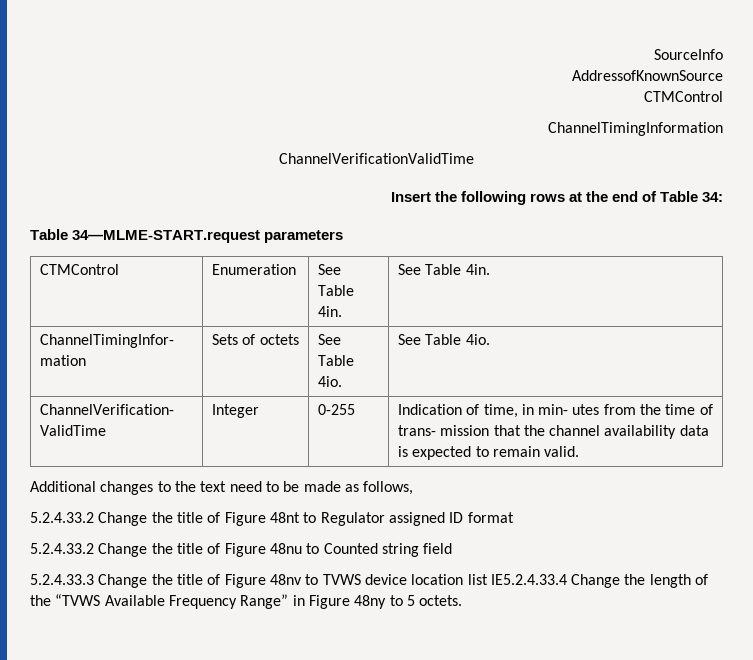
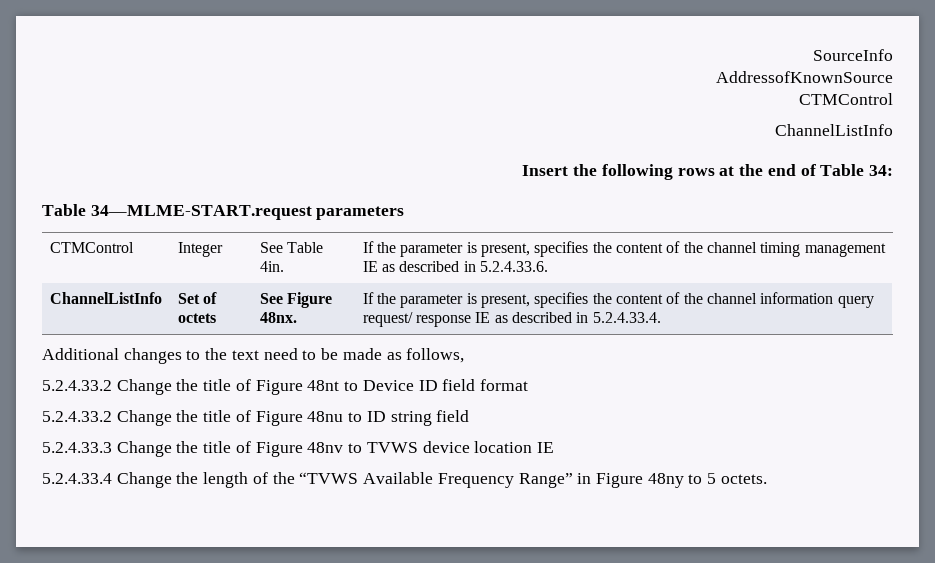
[548,122,723,136] [279,153,474,164] ChannelTimingInformation // ChannelVerificationValidTime -> [775,124,893,136] ChannelListInfo
[211,264,296,275] Enumeration -> [177,242,223,257] Integer
[397,264,490,275] [39,334,174,348] [39,355,86,366] [211,334,299,345] [317,334,341,345] [317,355,354,366] [317,376,342,387] [397,334,490,345] [39,404,174,415] [39,425,106,436] [211,404,259,418] [317,404,355,415] [397,404,713,418] [397,425,709,439] [397,446,580,460] See Table 4in. // ChannelTimingInfor- mation | Sets of octets | See Table 4io. | See Table 4io. // ChannelVerification- ValidTime | Integer | 0-255 | Indication of time, in min- utes from the time of trans- mission that the channel availability data is expected to remain valid. -> [362,241,886,257] [362,261,548,272] [49,292,162,304] [177,292,218,304] [177,313,216,323] [259,292,333,308] [259,312,297,323] [362,292,874,308] [362,312,661,327] If the parameter is present, specifies the content of the channel timing management IE as described in 5.2.4.33.6. // ChannelListInfo | Set of octets | See Figure 48nx. | If the parameter is present, specifies the content of the channel information query request/ response IE as described in 5.2.4.33.4.
[320,512,464,526] Regulator assigned ID -> [362,379,476,391] Device ID field
[323,543,378,554] Counted -> [366,411,386,422] ID
[467,574,567,585] list IE5.2.4.33.4 -> [536,442,554,453] [42,473,112,484] IE // 5.2.4.33.4

